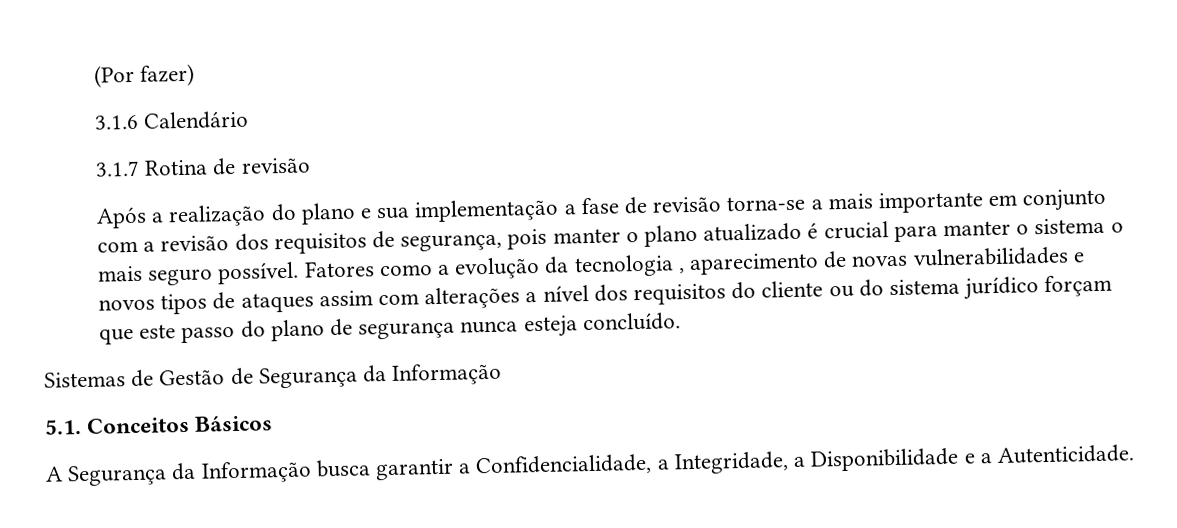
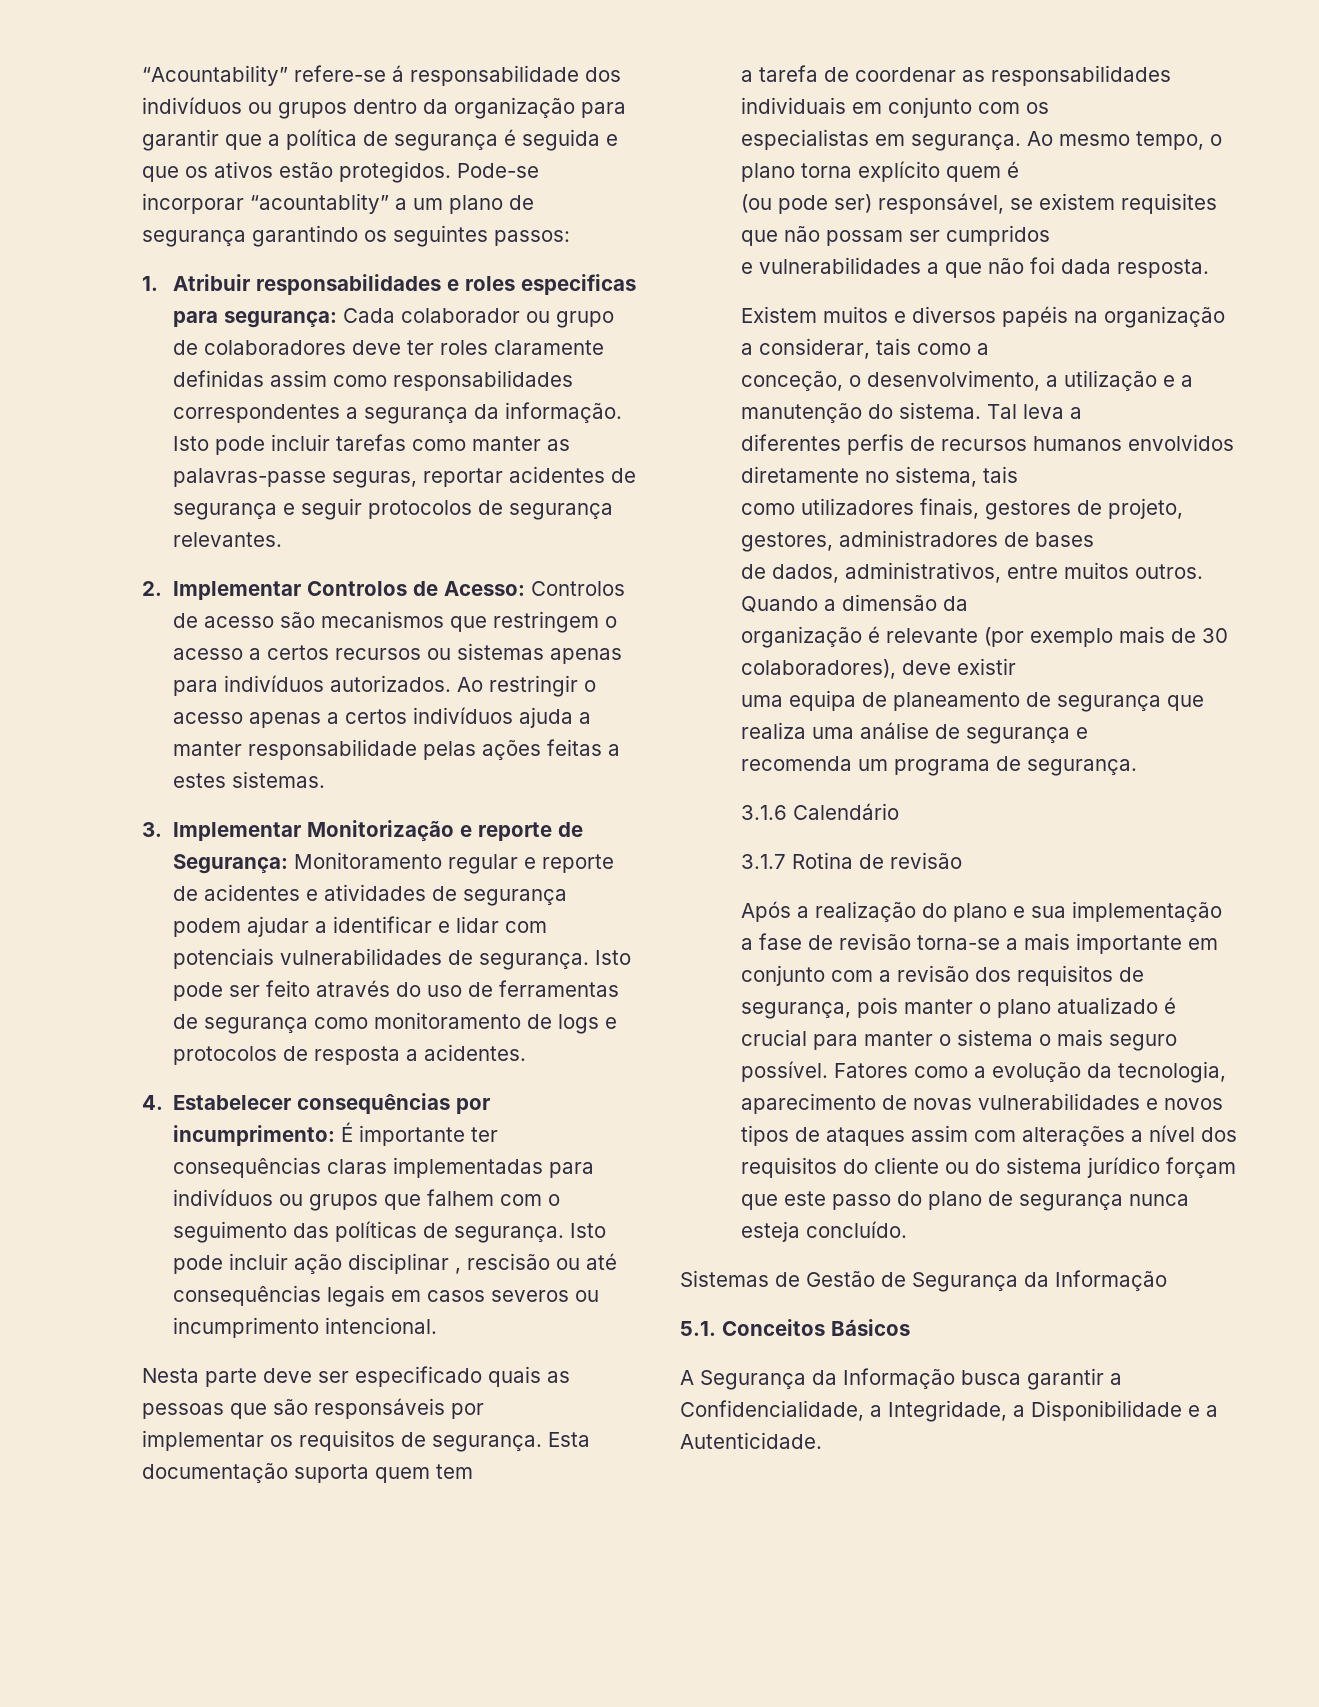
[92,63,196,88] (Por fazer) -> [142,65,622,86] [142,97,627,119] [142,129,619,151] [142,161,540,183] [142,193,535,214] [142,225,571,247] [142,274,636,295] [172,308,614,328] [172,340,604,355] [172,370,573,391] [172,402,622,424] [172,434,570,455] [172,466,636,488] [172,498,613,520] [172,532,282,547] [142,581,625,600] [172,611,617,633] [172,643,622,664] [172,675,596,697] [172,707,591,728] [172,739,620,760] [172,771,325,788] [142,820,583,841] [172,852,614,874] [172,884,567,906] [172,916,547,937] [172,948,631,970] [172,980,619,1001] [172,1012,617,1034] [172,1044,526,1065] [142,1093,491,1114] [173,1122,499,1146] [173,1157,595,1178] [173,1189,561,1211] [173,1221,607,1243] [173,1253,618,1274] [173,1285,600,1307] [173,1317,438,1338] [142,1366,571,1387] [142,1398,485,1419] [142,1430,591,1452] [142,1463,474,1483] [741,65,1172,86] [741,97,1050,118] [741,129,1223,151] [741,161,1020,182] [741,193,1218,214] [741,225,1051,246] [741,257,1210,278] [741,306,1226,328] [741,338,990,359] [741,370,1194,391] [741,402,1083,423] [741,434,1235,455] [741,466,1019,487] [741,498,1184,520] [741,530,1095,552] [741,562,1204,583] [741,594,969,613] [741,626,1229,648] [741,658,1017,679] [741,690,1205,712] [741,722,1089,744] [741,756,1138,776] “Acountability” refere-se á responsabilidade dos indivíduos ou grupos dentro da organização para garantir que a política de segurança é seguida e que os ativos estão protegidos. Pode-se incorporar “acountablity” a um plano de segurança garantindo os seguintes passos: // 1. Atribuir responsabilidades e roles especificas para segurança: Cada colaborador ou grupo de colaboradores deve ter roles claramente definidas assim como responsabilidades correspondentes a segurança da informação. Isto pode incluir tarefas como manter as palavras-passe seguras, reportar acidentes de segurança e seguir protocolos de segurança relevantes. // 2. Implementar Controlos de Acesso: Controlos de acesso são mecanismos que restringem o acesso a certos recursos ou sistemas apenas para indivíduos autorizados. Ao restringir o acesso apenas a certos indivíduos ajuda a manter responsabilidade pelas ações feitas a estes sistemas. // 3. Implementar Monitorização e reporte de Segurança: Monitoramento regular e reporte de acidentes e atividades de segurança podem ajudar a identificar e lidar com potenciais vulnerabilidades de segurança. Isto pode ser feito através do uso de ferramentas de segurança como monitoramento de logs e protocolos de resposta a acidentes. // 4. Estabelecer consequências por incumprimento: É importante ter consequências claras implementadas para indivíduos ou grupos que falhem com o seguimento das políticas de segurança. Isto pode incluir ação disciplinar , rescisão ou até consequências legais em casos severos ou incumprimento intencional. // Nesta parte deve ser especificado quais as pessoas que são responsáveis por // implementar os requisitos de segurança. Esta documentação suporta quem tem // a tarefa de coordenar as responsabilidades individuais em conjunto com os // especialistas em segurança. Ao mesmo tempo, o plano torna explícito quem é // (ou pode ser) responsável, se existem requisites que não possam ser cumpridos // e vulnerabilidades a que não foi dada resposta. // Existem muitos e diversos papéis na organização a considerar, tais como a // conceção, o desenvolvimento, a utilização e a manutenção do sistema. Tal leva a // diferentes perfis de recursos humanos envolvidos diretamente no sistema, tais // como utilizadores finais, gestores de projeto, gestores, administradores de bases // de dados, administrativos, entre muitos outros. Quando a dimensão da // organização é relevante (por exemplo mais de 30 colaboradores), deve existir // uma equipa de planeamento de segurança que realiza uma análise de segurança e // recomenda um programa de segurança.
[573,254,685,278] tecnologia , -> [1118,1061,1227,1083] tecnologia,

